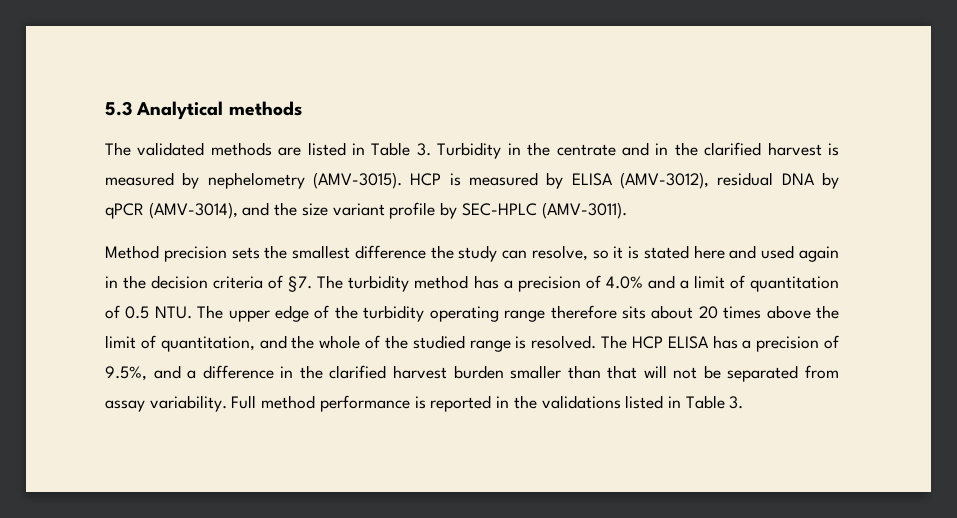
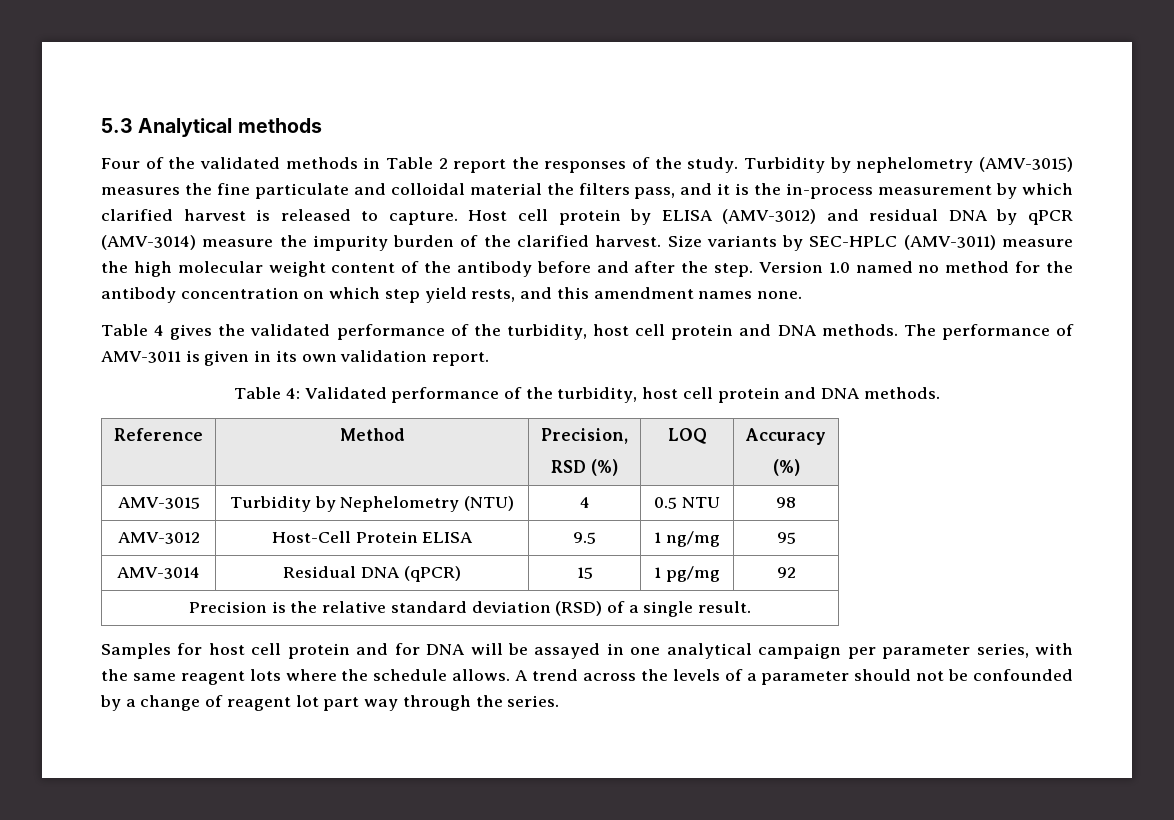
[105,142,839,159] [105,172,839,189] [105,202,627,219] [105,245,839,262] [105,275,839,292] [105,305,839,322] [105,335,840,352] [105,365,839,382] [105,395,744,412] The validated methods are listed in Table 3. Turbidity in the centrate and in the clarified harvest is measured by nephelometry (AMV-3015). HCP is measured by ELISA (AMV-3012), residual DNA by qPCR (AMV-3014), and the size variant profile by SEC-HPLC (AMV-3011). // Method precision sets the smallest difference the study can resolve, so it is stated here and used again in the decision criteria of §7. The turbidity method has a precision of 4.0% and a limit of quantitation of 0.5 NTU. The upper edge of the turbidity operating range therefore sits about 20 times above the limit of quantitation, and the whole of the studied range is resolved. The HCP ELISA has a precision of 9.5%, and a difference in the clarified harvest burden smaller than that will not be separated from assay variability. Full method performance is reported in the validations listed in Table 3. -> [101,157,1073,173] [101,183,1074,199] [101,209,1073,225] [101,235,1074,251] [101,261,1074,277] [101,287,802,303] [101,324,1075,340] [101,350,490,366] [234,387,940,403] [114,428,203,441] [339,428,405,441] [541,428,628,444] [551,459,618,476] [667,428,707,444] [745,428,826,445] [772,459,800,476] [117,497,200,509] [229,496,515,512] [579,497,590,508] [654,497,720,509] [776,497,796,508] [117,532,200,544] [271,531,474,543] [573,532,596,544] [654,531,720,547] [776,532,796,544] [117,567,200,579] [283,566,461,582] [576,567,593,579] [654,566,720,582] [776,567,796,578] [188,601,752,617] [101,643,1074,659] [101,669,1074,685] [100,695,560,711] Four of the validated methods in Table 2 report the responses of the study. Turbidity by nephelometry (AMV-3015) measures the fine particulate and colloidal material the filters pass, and it is the in-process measurement by which clarified harvest is released to capture. Host cell protein by ELISA (AMV-3012) and residual DNA by qPCR (AMV-3014) measure the impurity burden of the clarified harvest. Size variants by SEC-HPLC (AMV-3011) measure the high molecular weight content of the antibody before and after the step. Version 1.0 named no method for the antibody concentration on which step yield rests, and this amendment names none. // Table 4 gives the validated performance of the turbidity, host cell protein and DNA methods. The performance of AMV-3011 is given in its own validation report. // Table 4: Validated performance of the turbidity, host cell protein and DNA methods. // Reference | Method | Precision, // RSD (%) | LOQ | Accuracy // (%) // AMV-3015 | Turbidity by Nephelometry (NTU) | 4 | 0.5 NTU | 98 // AMV-3012 | Host-Cell Protein ELISA | 9.5 | 1 ng/mg | 95 // AMV-3014 | Residual DNA (qPCR) | 15 | 1 pg/mg | 92 // Precision is the relative standard deviation (RSD) of a single result. // Samples for host cell protein and for DNA will be assayed in one analytical campaign per parameter series, with the same reagent lots where the schedule allows. A trend across the levels of a parameter should not be confounded by a change of reagent lot part way through the series.

